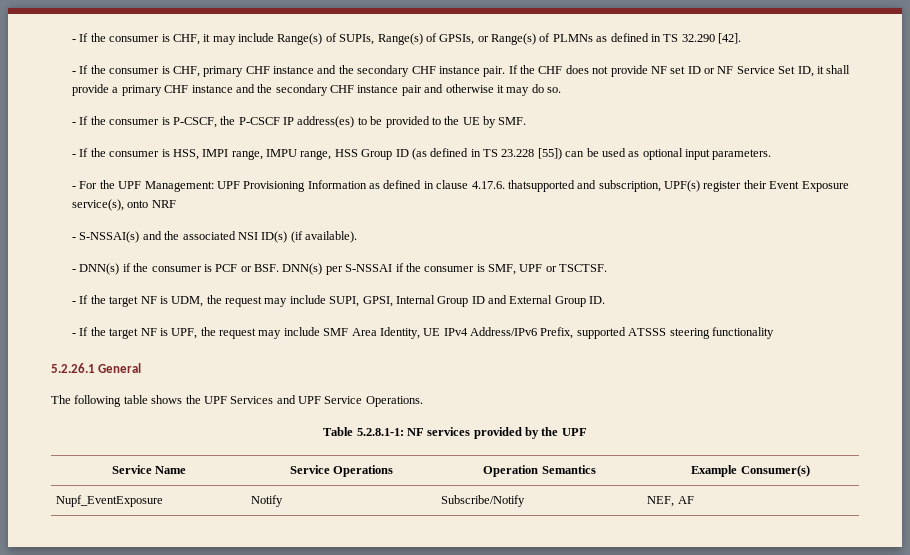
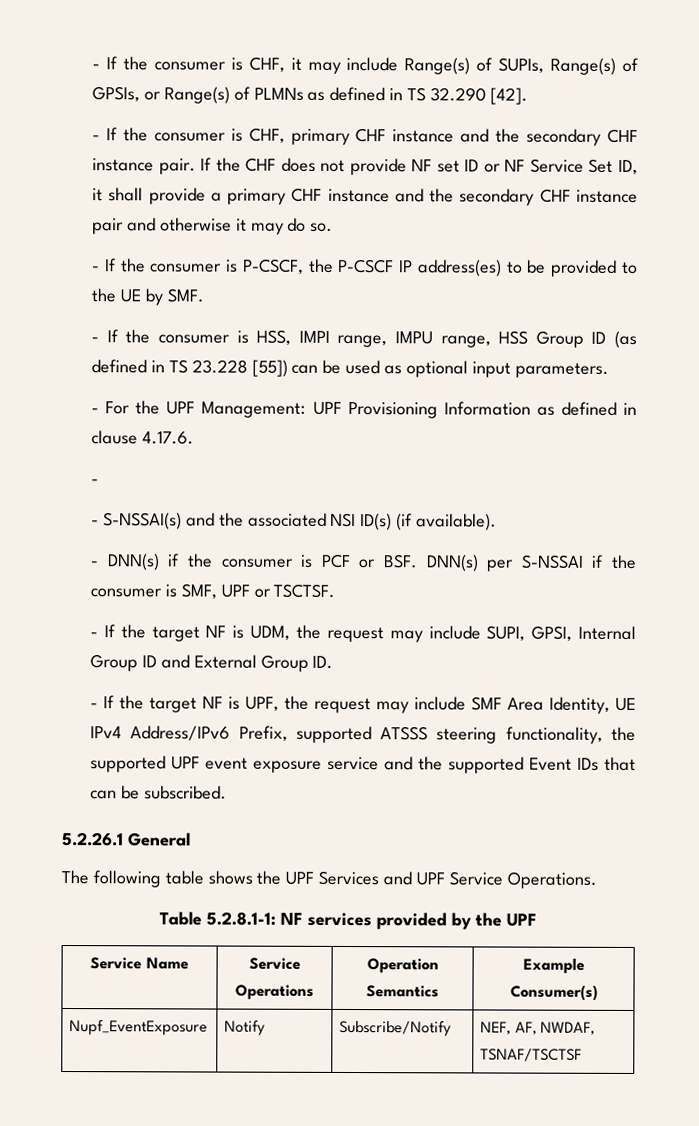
[507,180,849,192] [72,199,176,211] thatsupported and subscription, UPF(s) register their Event Exposure service(s), onto NRF -> [91,479,100,485] // -
[711,327,774,339] functionality -> [505,726,637,744] [90,755,636,774] [90,785,227,800] functionality, the supported UPF event exposure service and the supported Event IDs that can be subscribed.
[677,496,694,504] AF -> [514,1021,595,1035] [480,1048,583,1062] AF, NWDAF, TSNAF/TSCTSF

